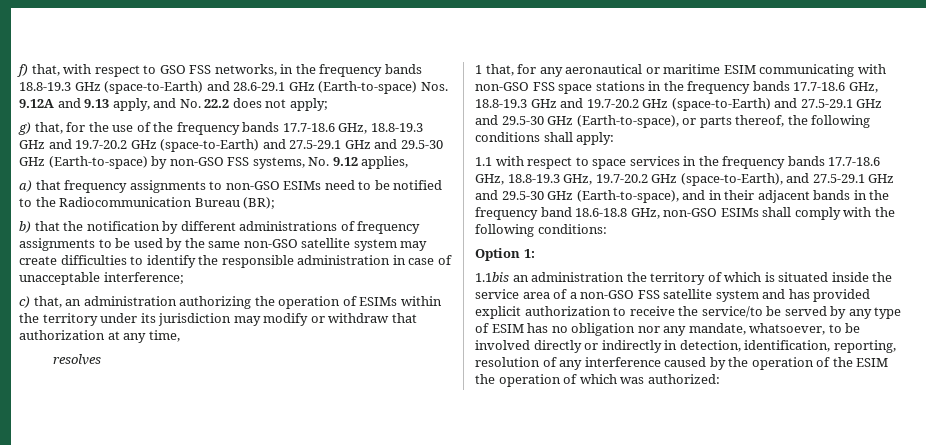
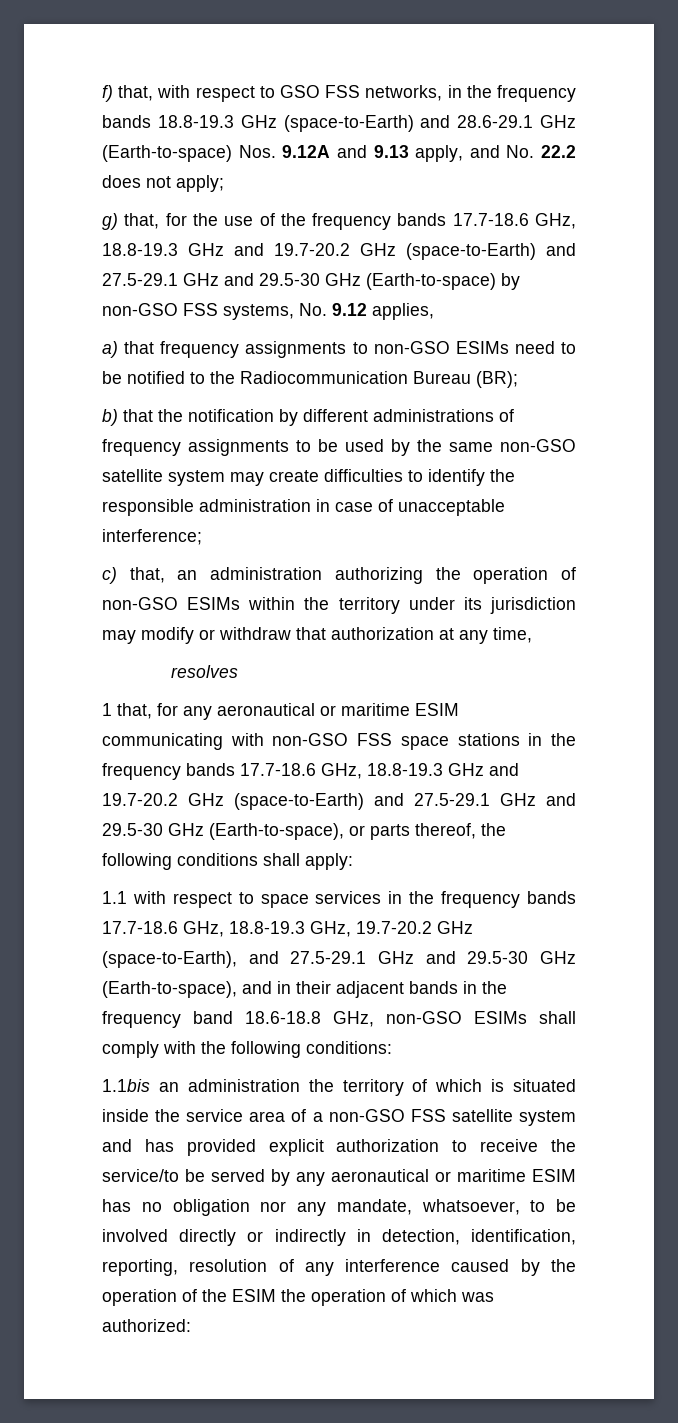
(357, 301) none -> [102,597,178,610] non-GSO
[475,248,535,261] // Option 1: -> (392, 1047) none
[874,307,902,319] [475,323,489,333] type of -> [331,1169,526,1182] aeronautical or maritime

